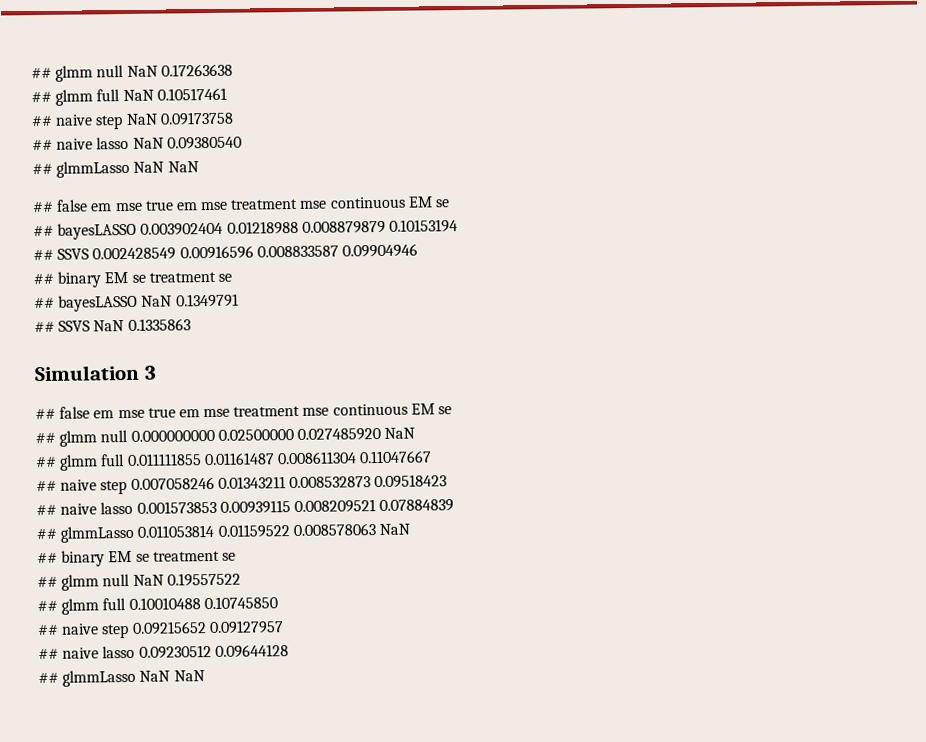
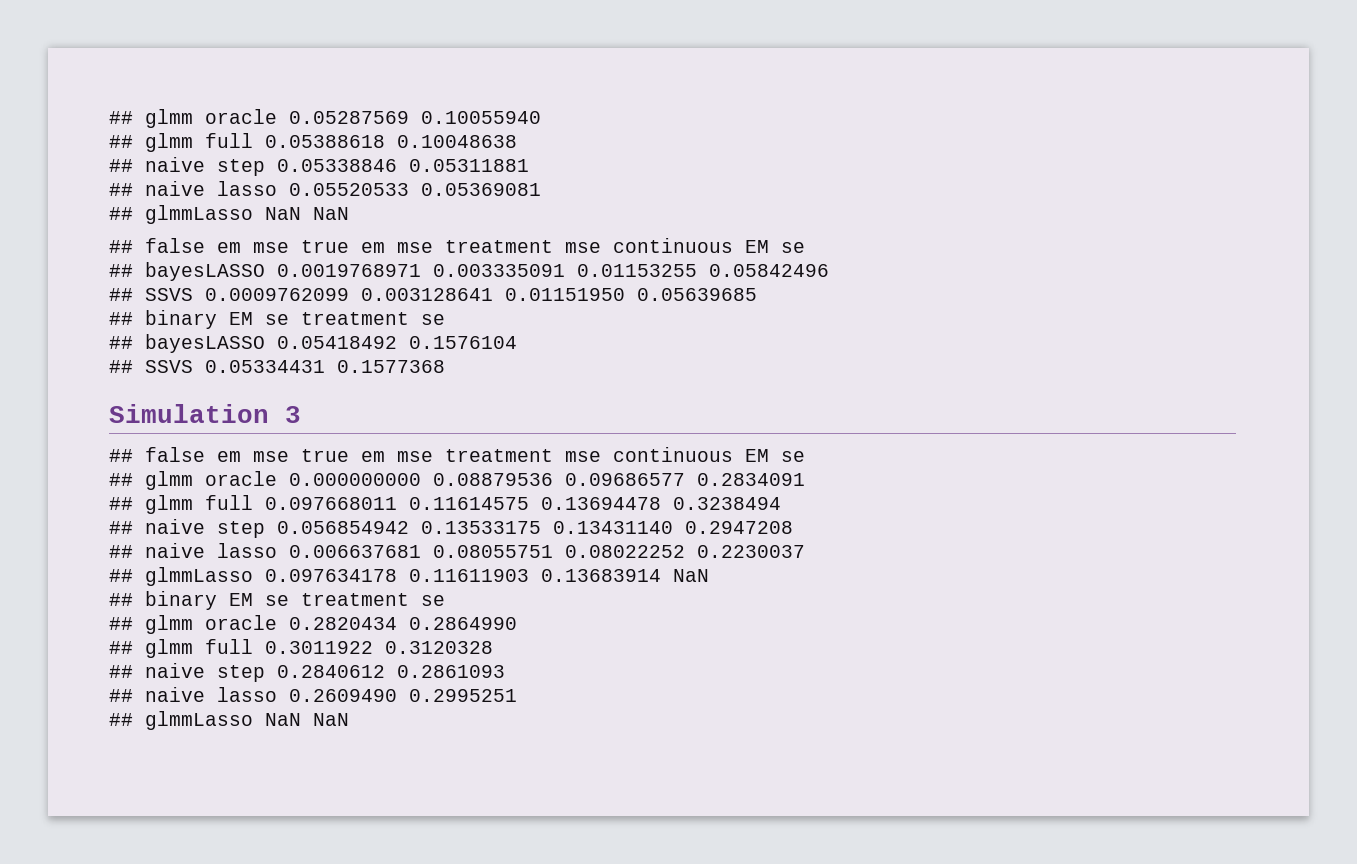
[31,63,233,82] [31,87,227,106] [31,111,234,130] [32,136,242,151] ## glmm null NaN 0.17263638 // ## glmm full NaN 0.10517461 // ## naive step NaN 0.09173758 // ## naive lasso NaN 0.09380540 -> [109,109,541,128] [109,133,517,152] [109,157,529,176] [109,181,541,196] ## glmm oracle 0.05287569 0.10055940 // ## glmm full 0.05388618 0.10048638 // ## naive step 0.05338846 0.05311881 // ## naive lasso 0.05520533 0.05369081
[140,219,458,236] [33,243,418,261] 0.003902404 0.01218988 0.008879879 0.10153194 // ## SSVS 0.002428549 0.00916596 0.008833587 0.09904946 -> [277,264,829,277] [109,288,757,301] 0.0019768971 0.003335091 0.01153255 0.05842496 // ## SSVS 0.0009762099 0.003128641 0.01151950 0.05639685
[141,293,239,308] [34,318,191,333] NaN 0.1349791 // ## SSVS NaN 0.1335863 -> [277,336,517,349] [109,360,445,373] 0.05418492 0.1576104 // ## SSVS 0.05334431 0.1577368
[100,427,416,443] [35,450,433,471] [36,474,448,495] [36,499,455,516] [36,523,376,543] null 0.000000000 0.02500000 0.027485920 NaN // ## glmm full 0.011111855 0.01161487 0.008611304 0.11047667 // ## naive step 0.007058246 0.01343211 0.008532873 0.09518423 // ## naive lasso 0.001573853 0.00939115 0.008209521 0.07884839 // ## glmmLasso 0.011053814 0.01159522 0.008578063 -> [205,471,805,486] [109,495,781,514] [109,519,793,538] [109,543,805,558] [109,567,661,586] oracle 0.000000000 0.08879536 0.09686577 0.2834091 // ## glmm full 0.097668011 0.11614575 0.13694478 0.3238494 // ## naive step 0.056854942 0.13533175 0.13431140 0.2947208 // ## naive lasso 0.006637681 0.08055751 0.08022252 0.2230037 // ## glmmLasso 0.097634178 0.11611903 0.13683914
[102,572,241,587] [37,596,278,615] [37,620,284,639] [38,644,289,660] null NaN 0.19557522 // ## glmm full 0.10010488 0.10745850 // ## naive step 0.09215652 0.09127957 // ## naive lasso 0.09230512 0.09644128 -> [205,615,517,630] [109,639,493,658] [109,663,505,682] [109,687,517,702] oracle 0.2820434 0.2864990 // ## glmm full 0.3011922 0.3120328 // ## naive step 0.2840612 0.2861093 // ## naive lasso 0.2609490 0.2995251

